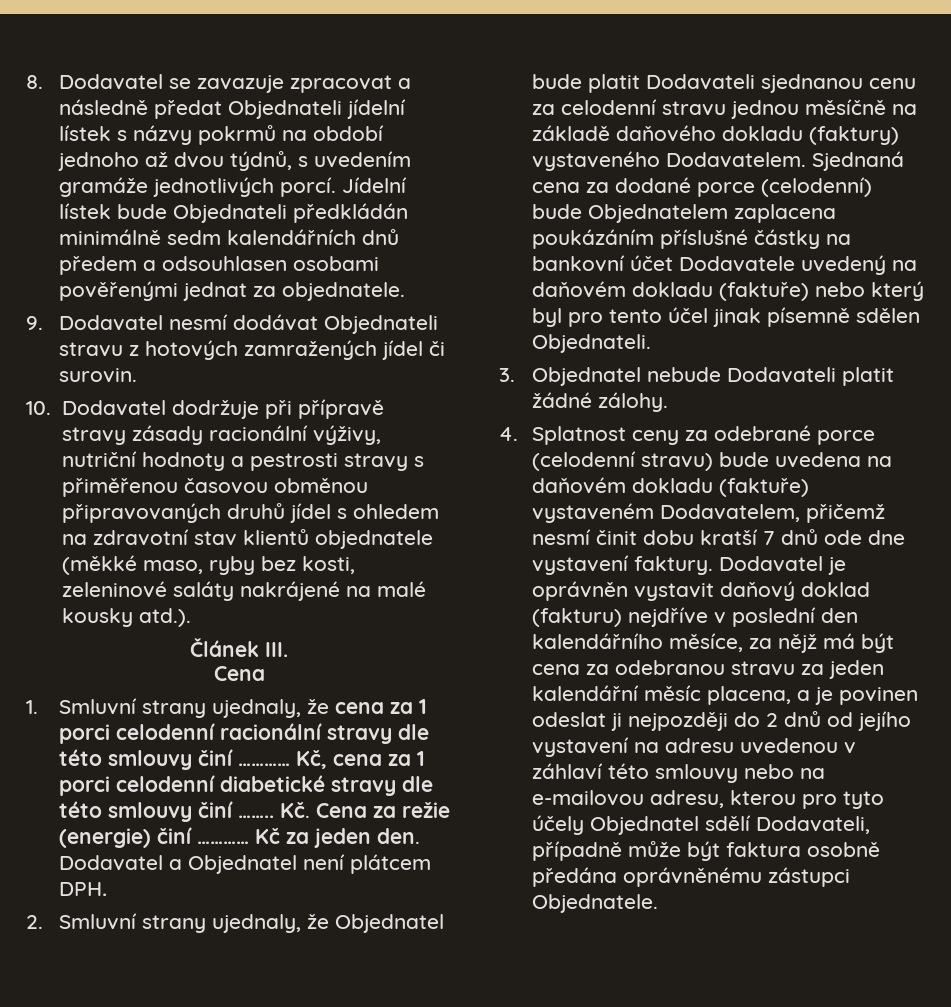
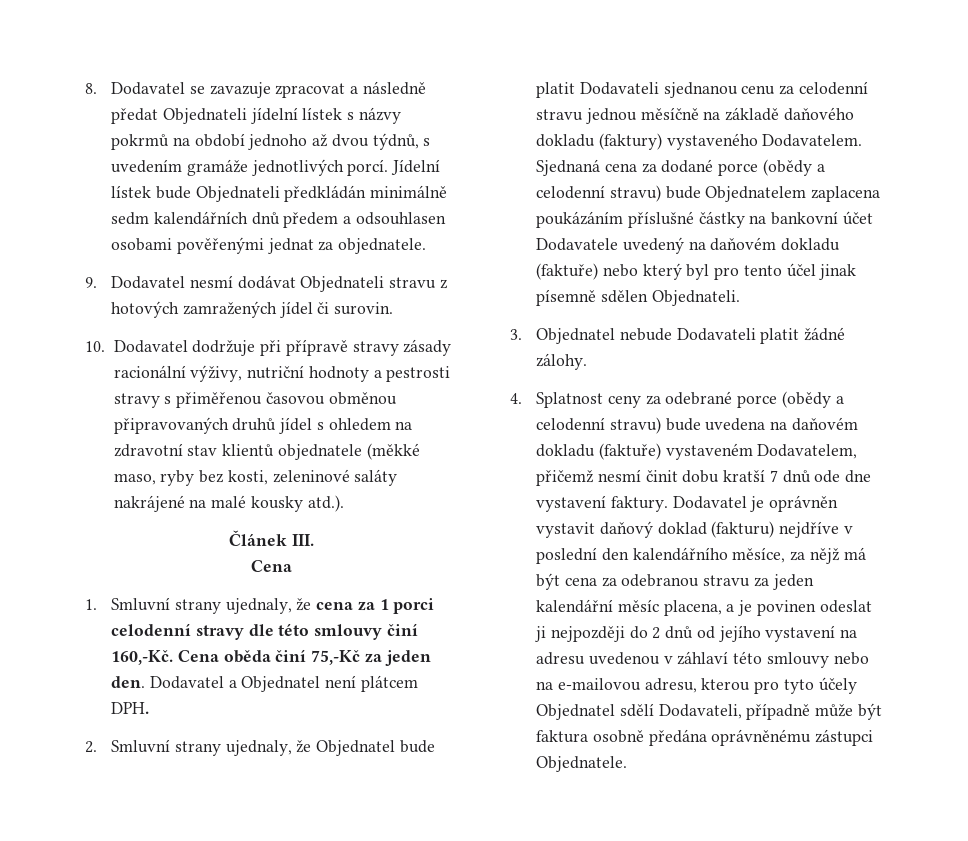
[219,723,429,744] [58,749,425,770] [58,775,433,796] [58,801,450,822] [58,827,280,848] racionální stravy dle této smlouvy činí ………… Kč, cena za 1 porci celodenní diabetické stravy dle této smlouvy činí …….. Kč. Cena za režie (energie) činí ………… Kč -> [196,623,418,640] [111,649,361,665] stravy dle této smlouvy činí 160,-Kč. Cena oběda činí 75,-Kč
[760,177,872,197] (celodenní) -> [762,159,825,176] [536,185,662,202] (obědy a celodenní stravu)
[531,451,636,471] (celodenní -> [781,391,844,408] [536,417,606,431] (obědy a celodenní

